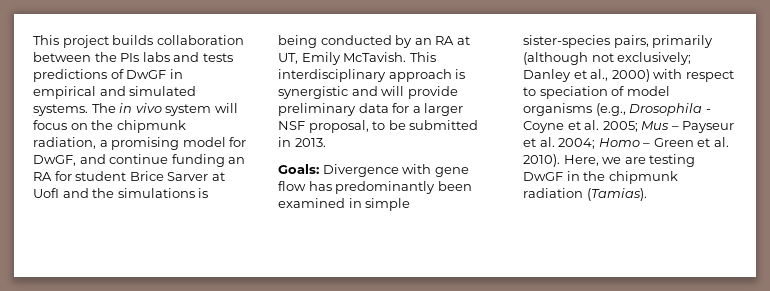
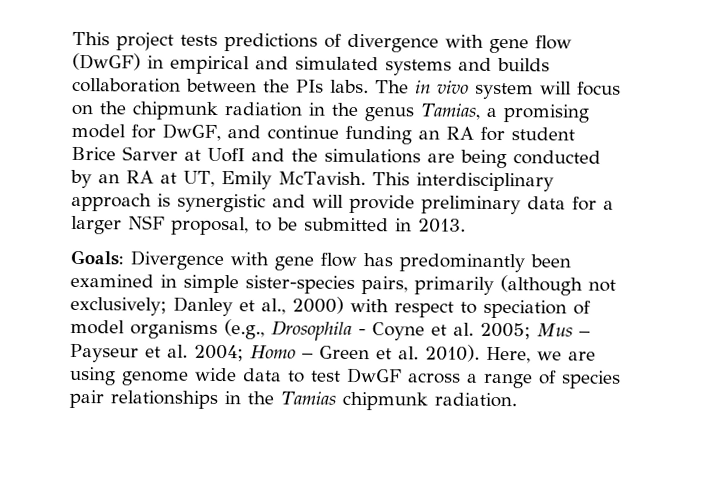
(109, 41) none -> [180,33,572,54] [72,52,492,76] tests predictions of divergence with gene flow (DwGF) in empirical and simulated systems and
[142,52,233,62] [33,69,183,82] [33,86,197,99] [33,104,88,116] labs and tests predictions of DwGF in empirical and simulated systems. -> [330,79,369,94] labs.
[33,137,96,149] radiation, -> [224,102,481,122] radiation in the genus Tamias,
[198,188,209,198] is -> [427,153,455,163] are
[649,154,696,167] [523,171,678,184] [523,188,647,201] testing DwGF in the chipmunk radiation (Tamias). -> [69,366,621,389] [69,389,517,411] using genome wide data to test DwGF across a range of species pair relationships in the Tamias chipmunk radiation.

